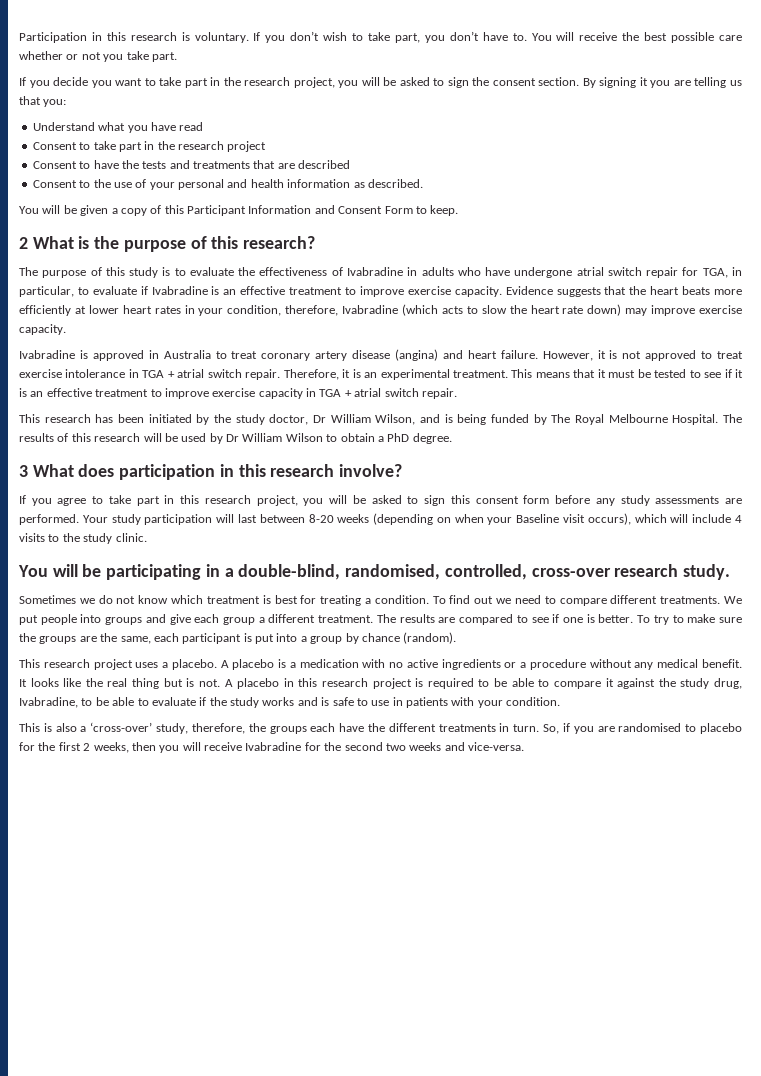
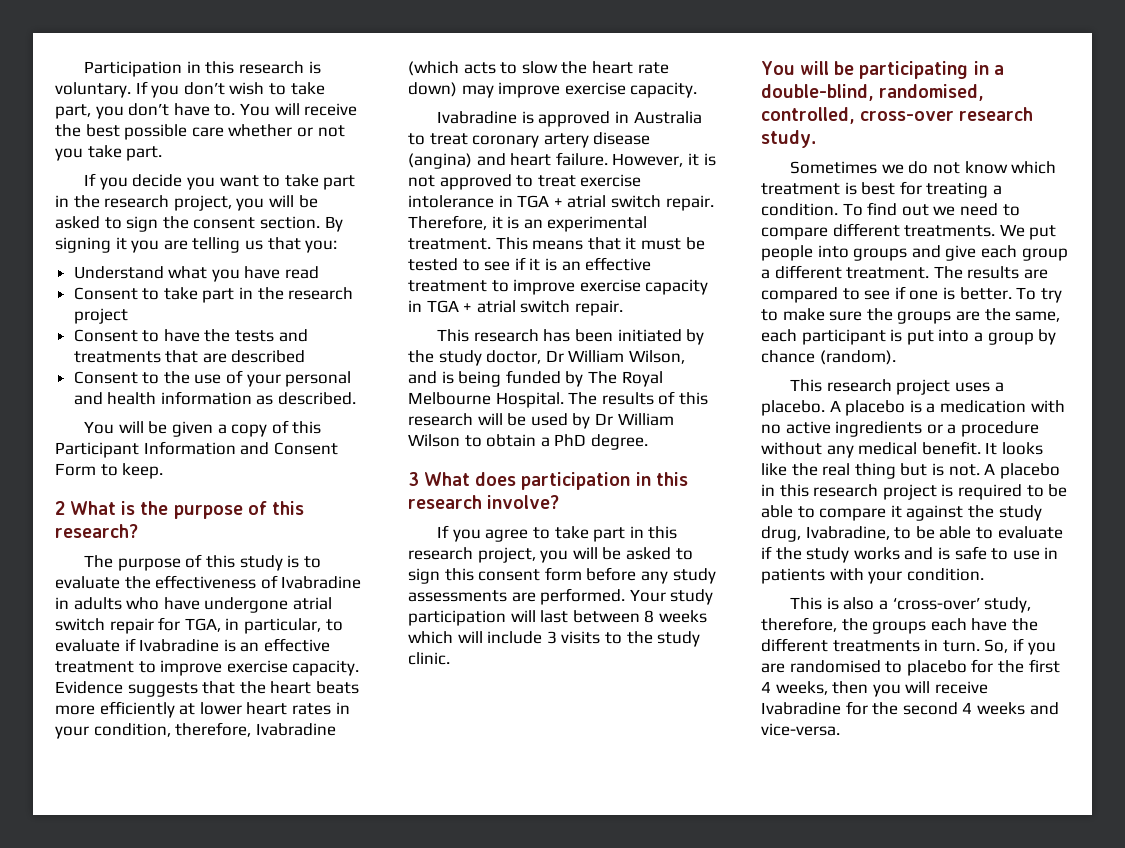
[308,513,631,525] 8-20 weeks (depending on when your Baseline visit occurs), -> [644,610,707,623] 8 weeks
[734,515,742,523] 4 -> [546,631,557,644] 3
[83,743,91,751] 2 -> [761,681,771,693] 4
[385,743,406,751] two -> [962,702,973,714] 4

